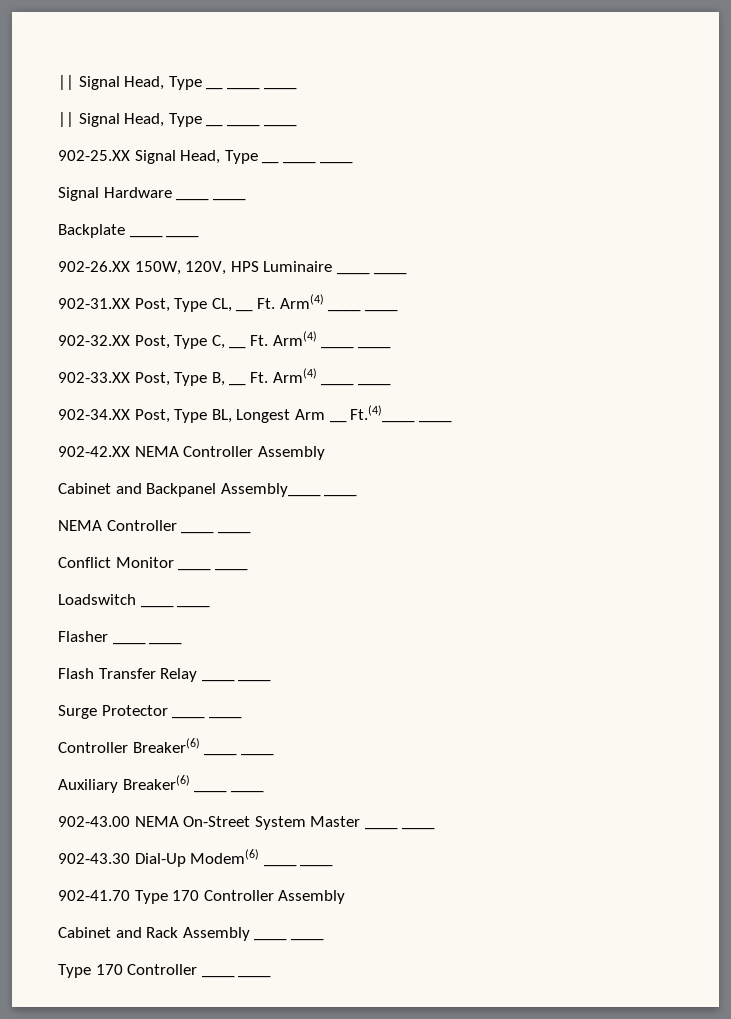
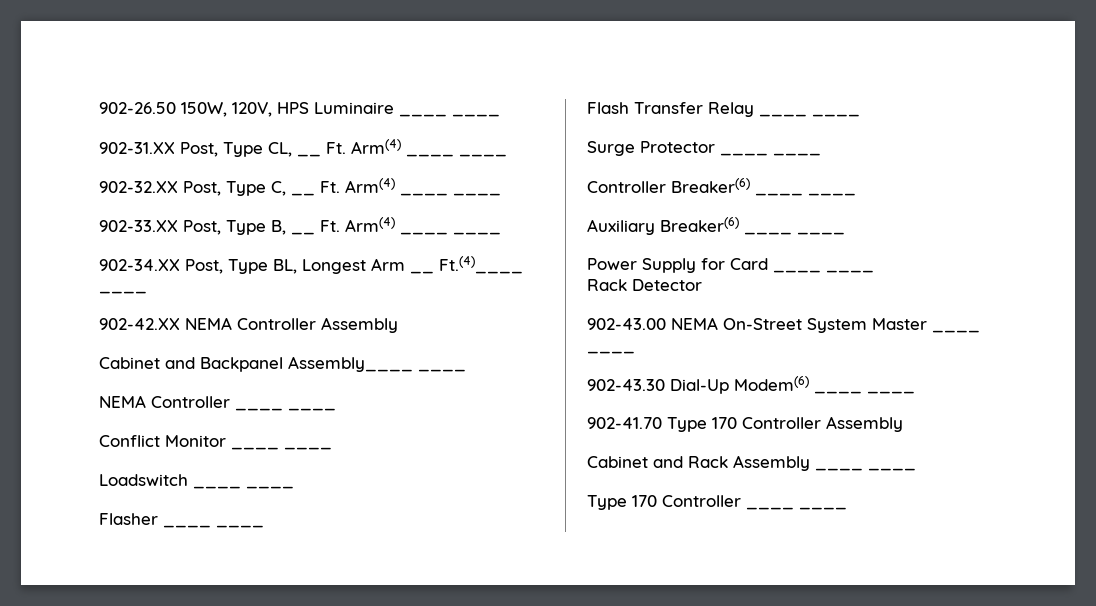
[58,75,297,90] [58,112,297,127] [58,150,353,164] [58,187,172,201] [176,198,246,201] [58,224,200,238] [58,261,130,272] || Signal Head, Type __ ____ ____ // || Signal Head, Type __ ____ ____ // 902-25.XX Signal Head, Type __ ____ ____ // Signal Hardware ____ ____ // Backplate ____ ____ // 902-26.XX -> [99,102,176,114] 902-26.50
(264, 791) none -> [587,258,768,273] [773,270,874,273] [587,279,702,291] // Power Supply for Card ____ ____ // Rack Detector

